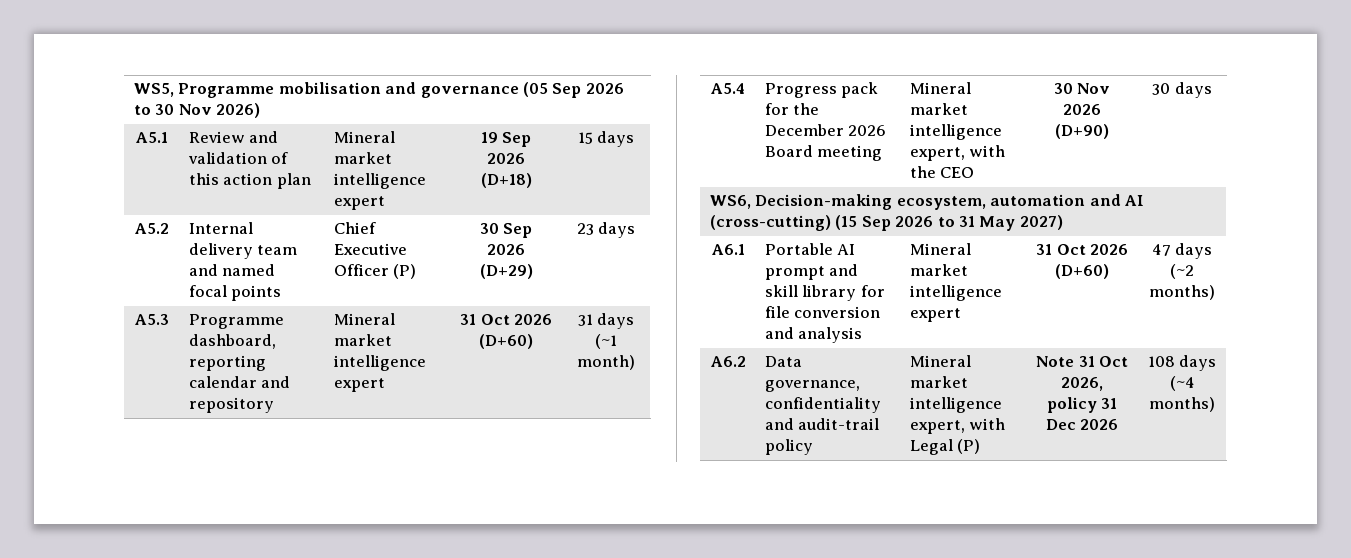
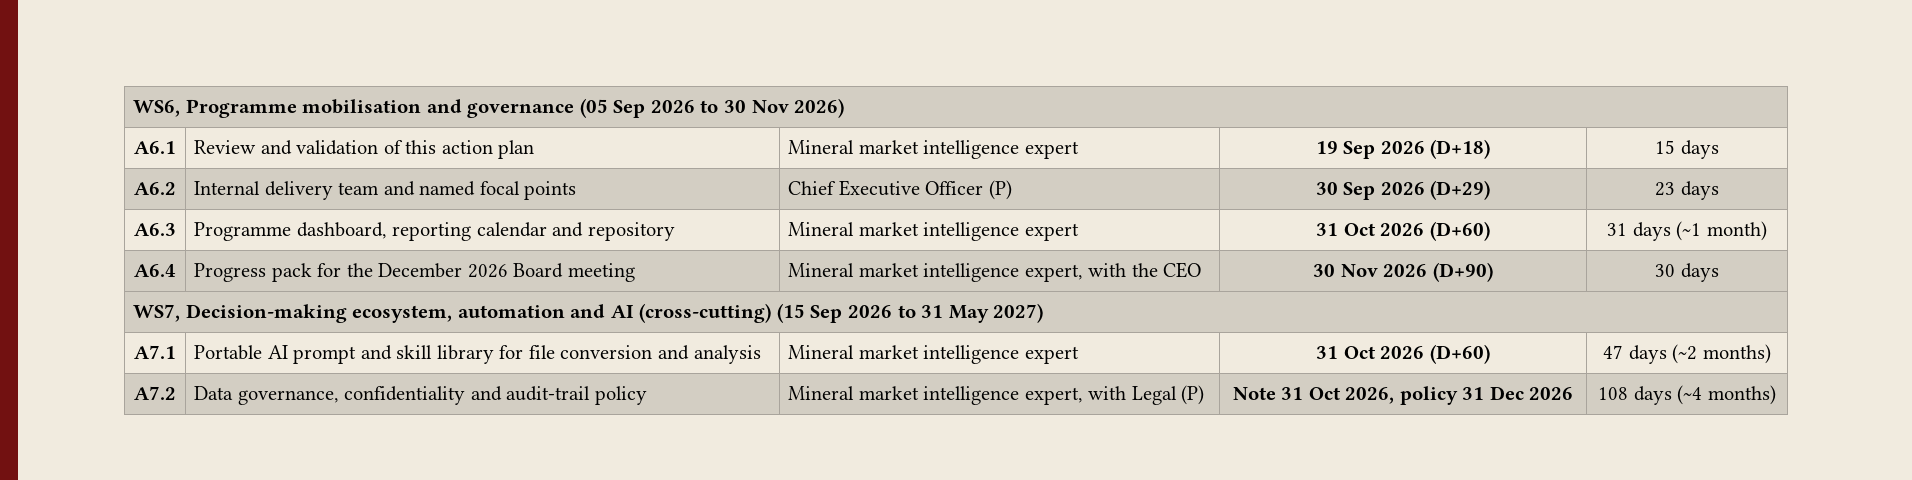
[133,83,174,97] WS5, -> [133,100,181,117] WS6,
[136,132,168,143] A5.1 -> [134,141,176,154] A6.1
[135,223,169,234] A5.2 -> [134,182,176,195] A6.2
[135,314,169,325] A5.3 -> [134,223,176,236] A6.3
[711,83,745,94] A5.4 -> [134,264,176,277] A6.4
[709,195,751,209] WS6, -> [133,304,181,322] WS7,
[711,244,745,255] A6.1 -> [134,345,176,359] A7.1
[710,356,746,367] A6.2 -> [134,386,176,400] A7.2

